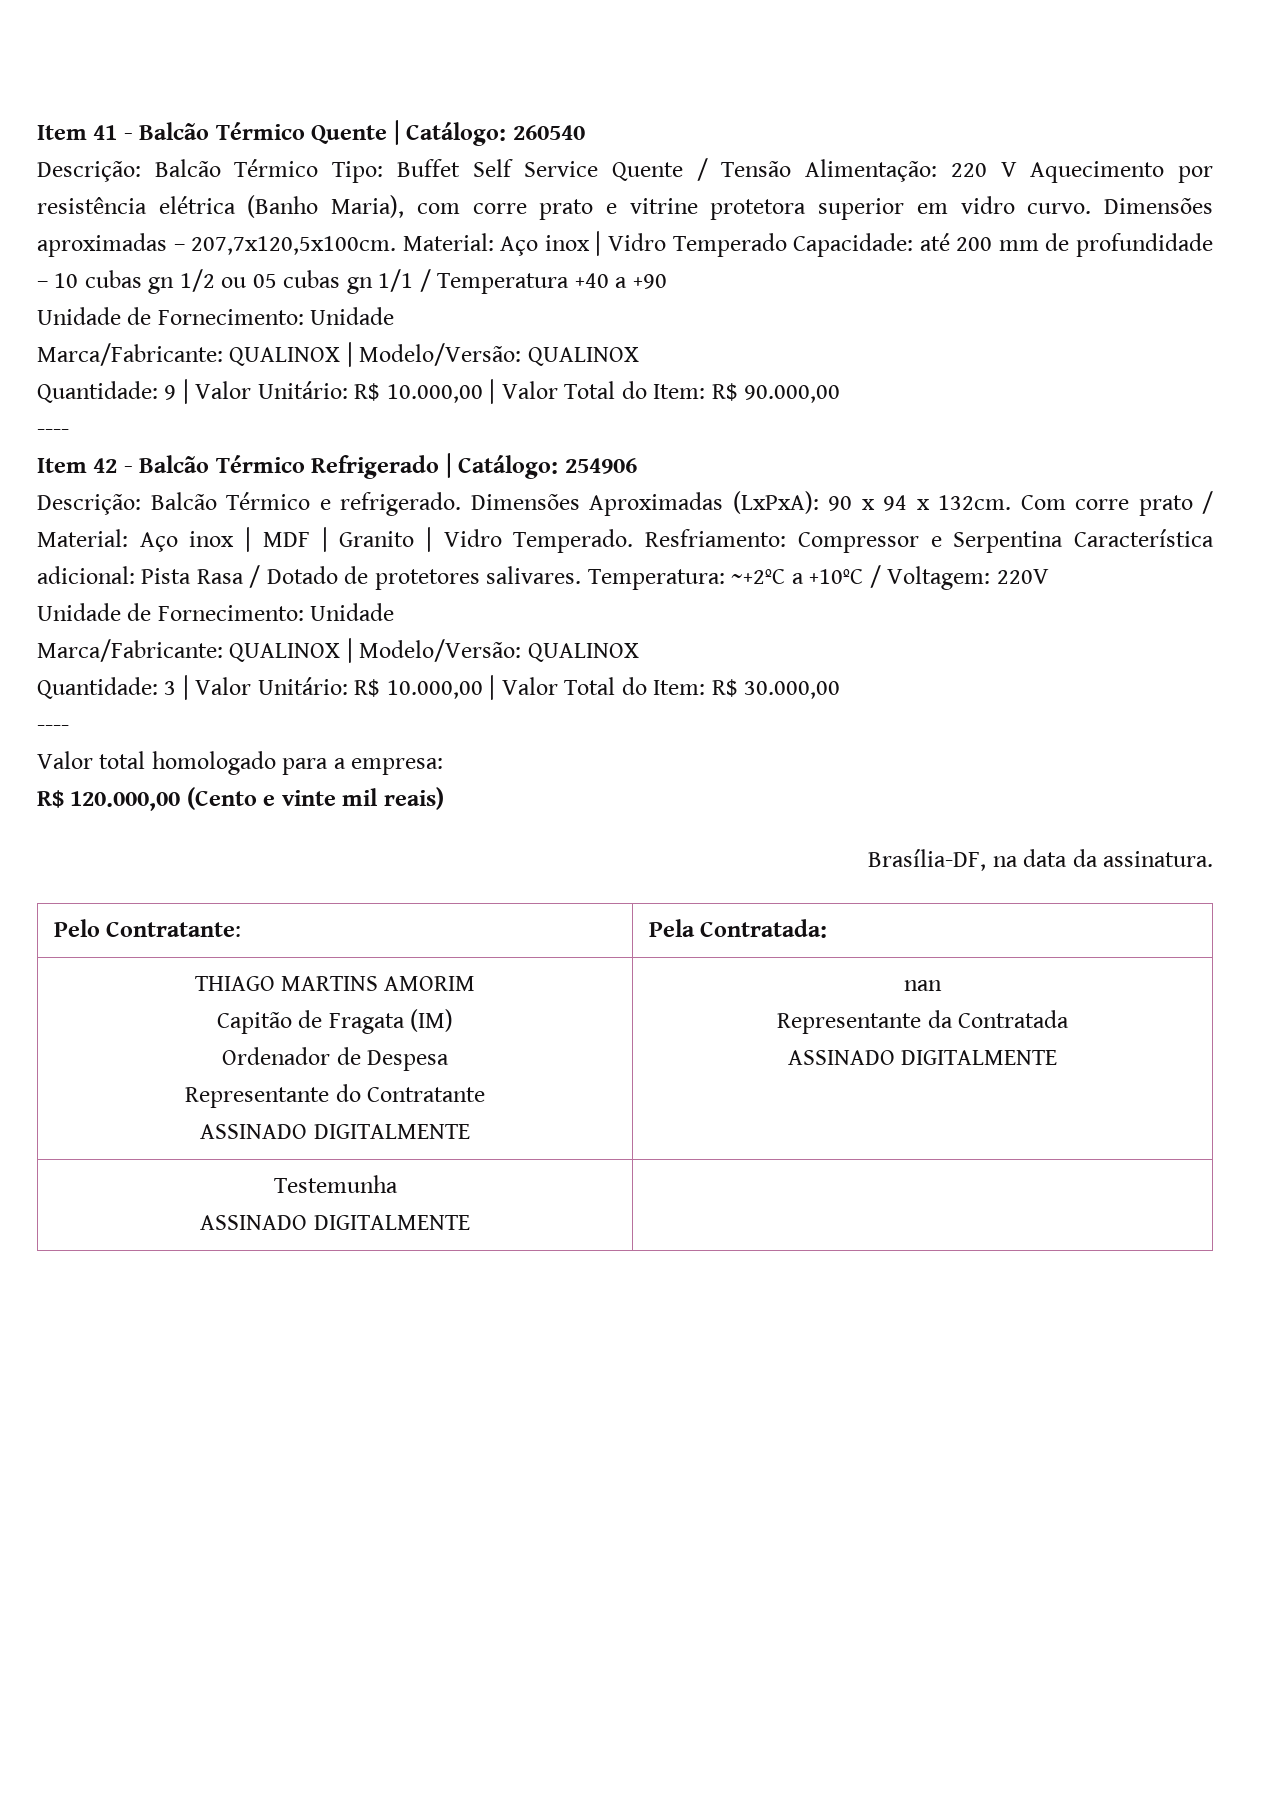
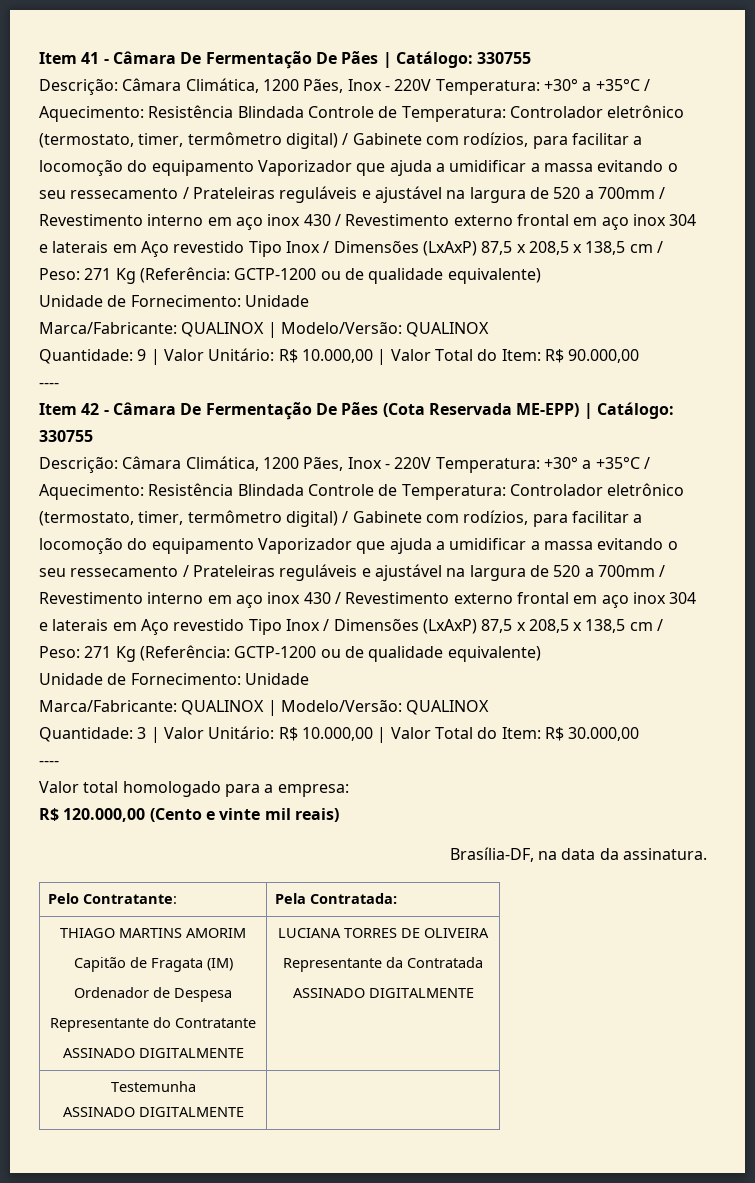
[139,120,585,146] [37,158,1213,183] [37,195,1213,220] [37,231,1213,257] [37,269,667,294] Balcão Térmico Quente | Catálogo: 260540 // Descrição: Balcão Térmico Tipo: Buffet Self Service Quente / Tensão Alimentação: 220 V Aquecimento por resistência elétrica (Banho Maria), com corre prato e vitrine protetora superior em vidro curvo. Dimensões aproximadas – 207,7x120,5x100cm. Material: Aço inox | Vidro Temperado Capacidade: até 200 mm de profundidade – 10 cubas gn 1/2 ou 05 cubas gn 1/1 / Temperatura +40 a +90 -> [112,51,532,69] [39,78,650,95] [39,105,685,122] [39,132,643,149] [39,159,678,176] [39,186,666,203] [39,214,697,230] [39,240,664,257] [39,267,541,284] Câmara De Fermentação De Pães | Catálogo: 330755 // Descrição: Câmara Climática, 1200 Pães, Inox - 220V Temperatura: +30° a +35°C / Aquecimento: Resistência Blindada Controle de Temperatura: Controlador eletrônico (termostato, timer, termômetro digital) / Gabinete com rodízios, para facilitar a locomoção do equipamento Vaporizador que ajuda a umidificar a massa evitando o seu ressecamento / Prateleiras reguláveis e ajustável na largura de 520 a 700mm / Revestimento interno em aço inox 430 / Revestimento externo frontal em aço inox 304 e laterais em Aço revestido Tipo Inox / Dimensões (LxAxP) 87,5 x 208,5 x 138,5 cm / Peso: 271 Kg (Referência: GCTP-1200 ou de qualidade equivalente)
[139,453,637,479] [37,491,1213,516] [37,527,1214,553] [37,565,1049,590] Balcão Térmico Refrigerado | Catálogo: 254906 // Descrição: Balcão Térmico e refrigerado. Dimensões Aproximadas (LxPxA): 90 x 94 x 132cm. Com corre prato / Material: Aço inox | MDF | Granito | Vidro Temperado. Resfriamento: Compressor e Serpentina Característica adicional: Pista Rasa / Dotado de protetores salivares. Temperatura: ~+2ºC a +10ºC / Voltagem: 220V -> [112,402,674,420] [39,430,93,442] [39,456,650,473] [39,483,685,500] [39,510,643,527] [39,537,678,554] [39,564,666,581] [39,592,697,608] [39,618,664,635] [39,645,541,662] Câmara De Fermentação De Pães (Cota Reservada ME-EPP) | Catálogo: 330755 // Descrição: Câmara Climática, 1200 Pães, Inox - 220V Temperatura: +30° a +35°C / Aquecimento: Resistência Blindada Controle de Temperatura: Controlador eletrônico (termostato, timer, termômetro digital) / Gabinete com rodízios, para facilitar a locomoção do equipamento Vaporizador que ajuda a umidificar a massa evitando o seu ressecamento / Prateleiras reguláveis e ajustável na largura de 520 a 700mm / Revestimento interno em aço inox 430 / Revestimento externo frontal em aço inox 304 e laterais em Aço revestido Tipo Inox / Dimensões (LxAxP) 87,5 x 208,5 x 138,5 cm / Peso: 271 Kg (Referência: GCTP-1200 ou de qualidade equivalente)
[904,980,942,991] nan -> [278,928,489,938] LUCIANA TORRES DE OLIVEIRA

